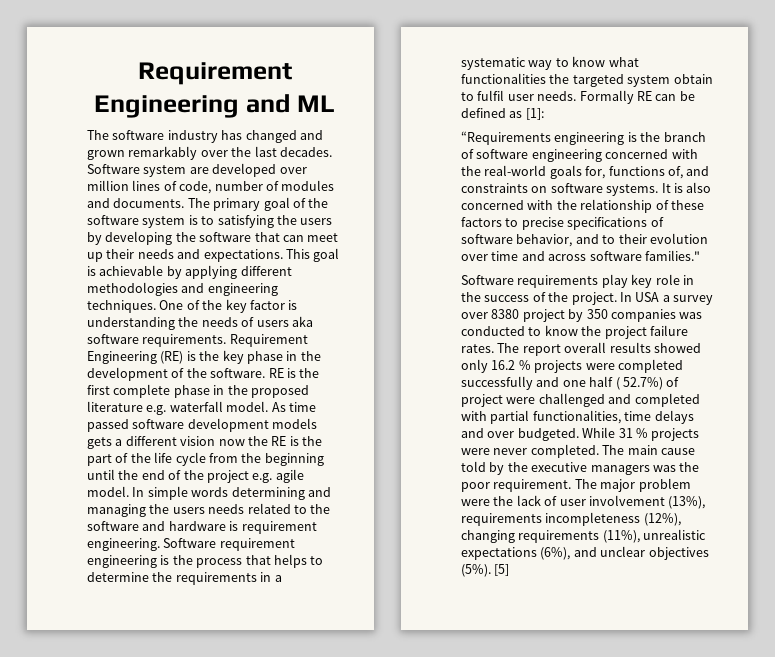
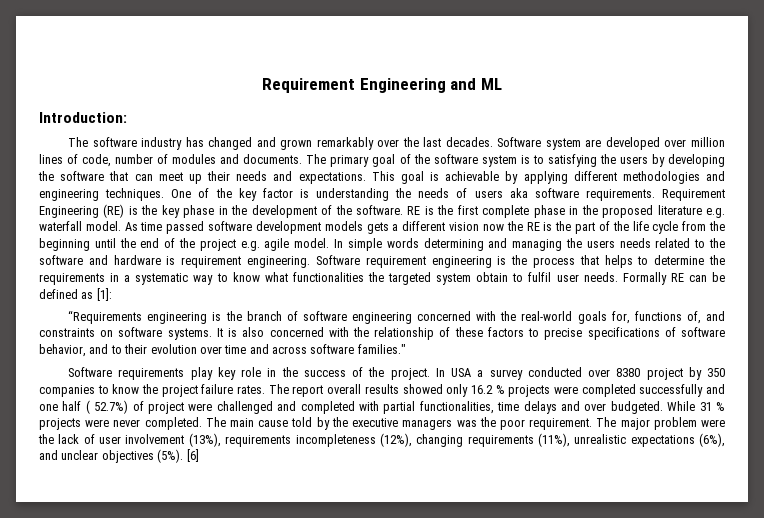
(336, 103) none -> [39,112,127,123] // Introduction:
(713, 300) none -> [527,367,582,377] conducted
[679,312,703,319] [461,326,525,336] was conducted -> (95, 391) none
[494,564,510,576] [5] -> [186,449,199,462] [6]

